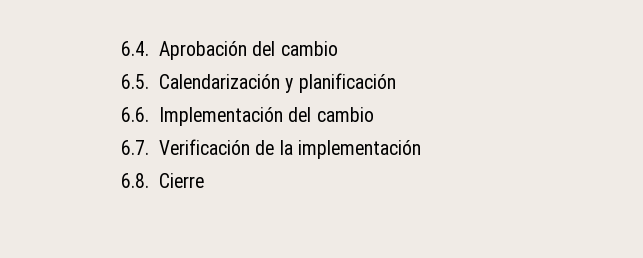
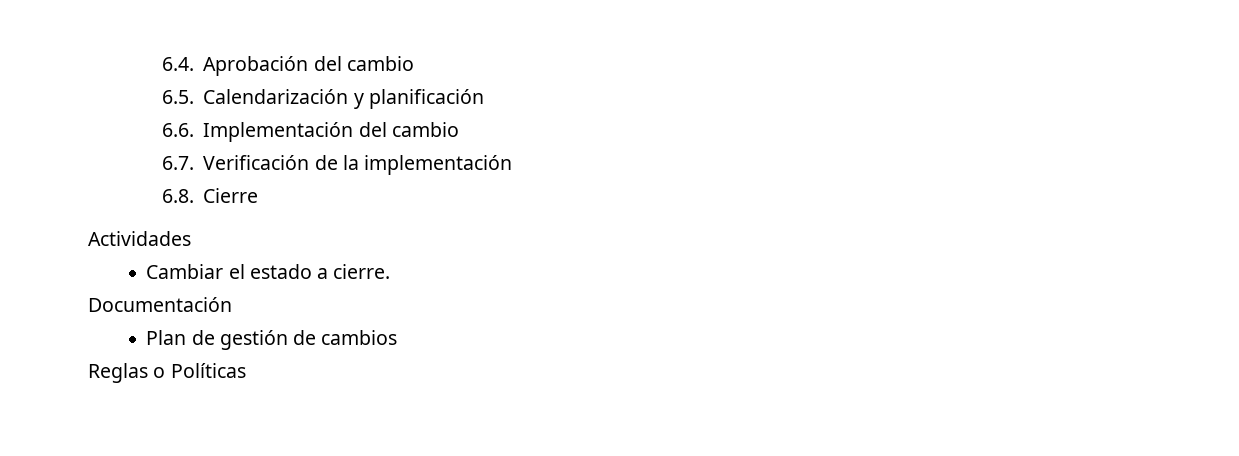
(205, 180) none -> [88,231,191,246] [146,264,391,279] [88,297,232,312] [146,330,398,350] [88,363,246,383] // Actividades // Cambiar el estado a cierre. // Documentación // Plan de gestión de cambios // Reglas o Políticas

